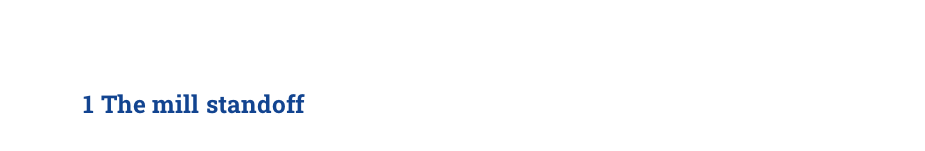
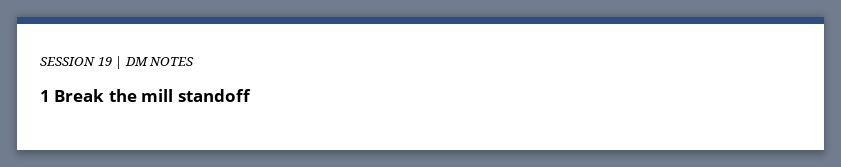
[83,94,146,114] 1 The -> [40,56,195,69] [40,89,137,102] SESSION 19 | DM NOTES // 1 Break the

